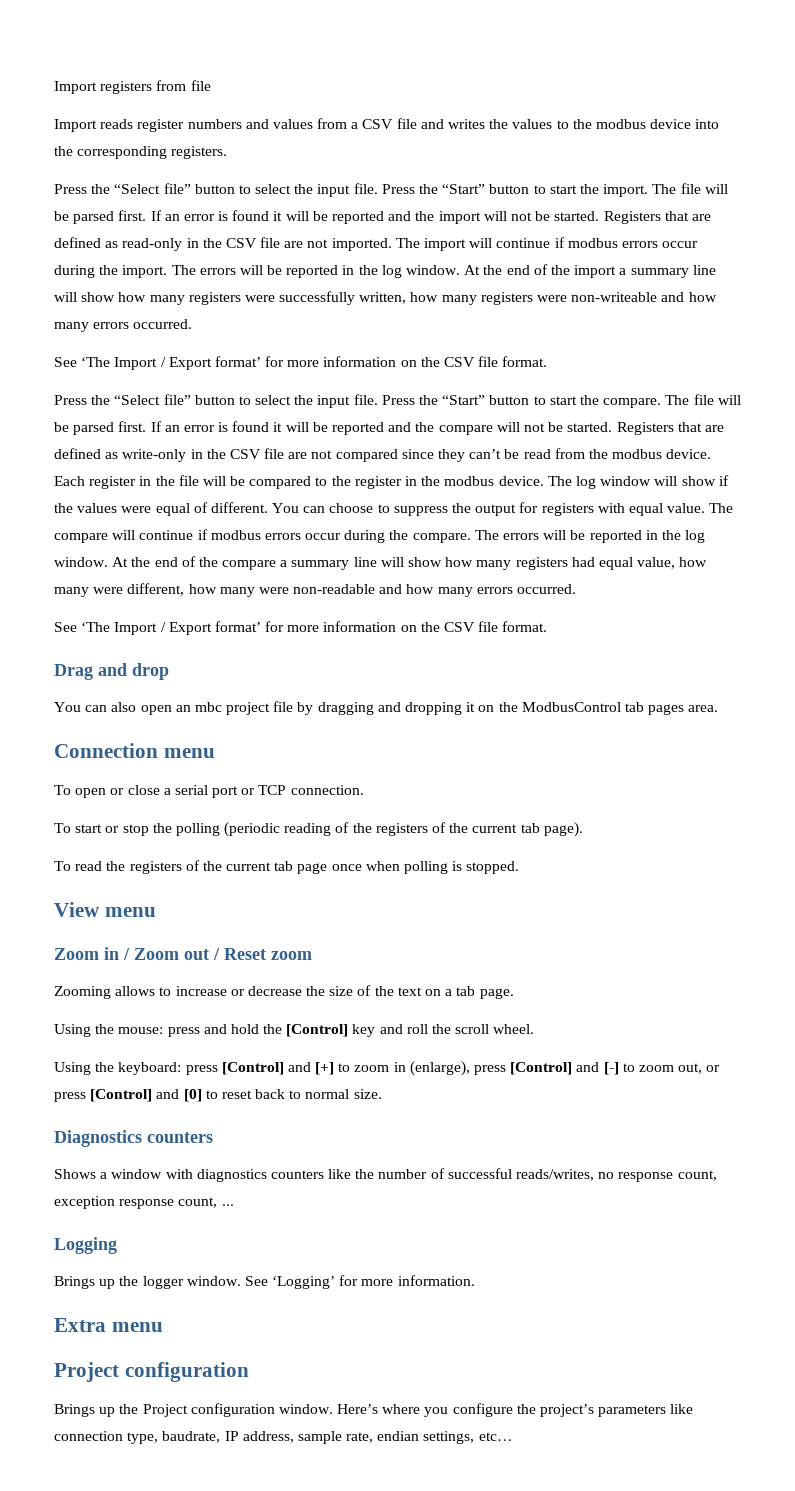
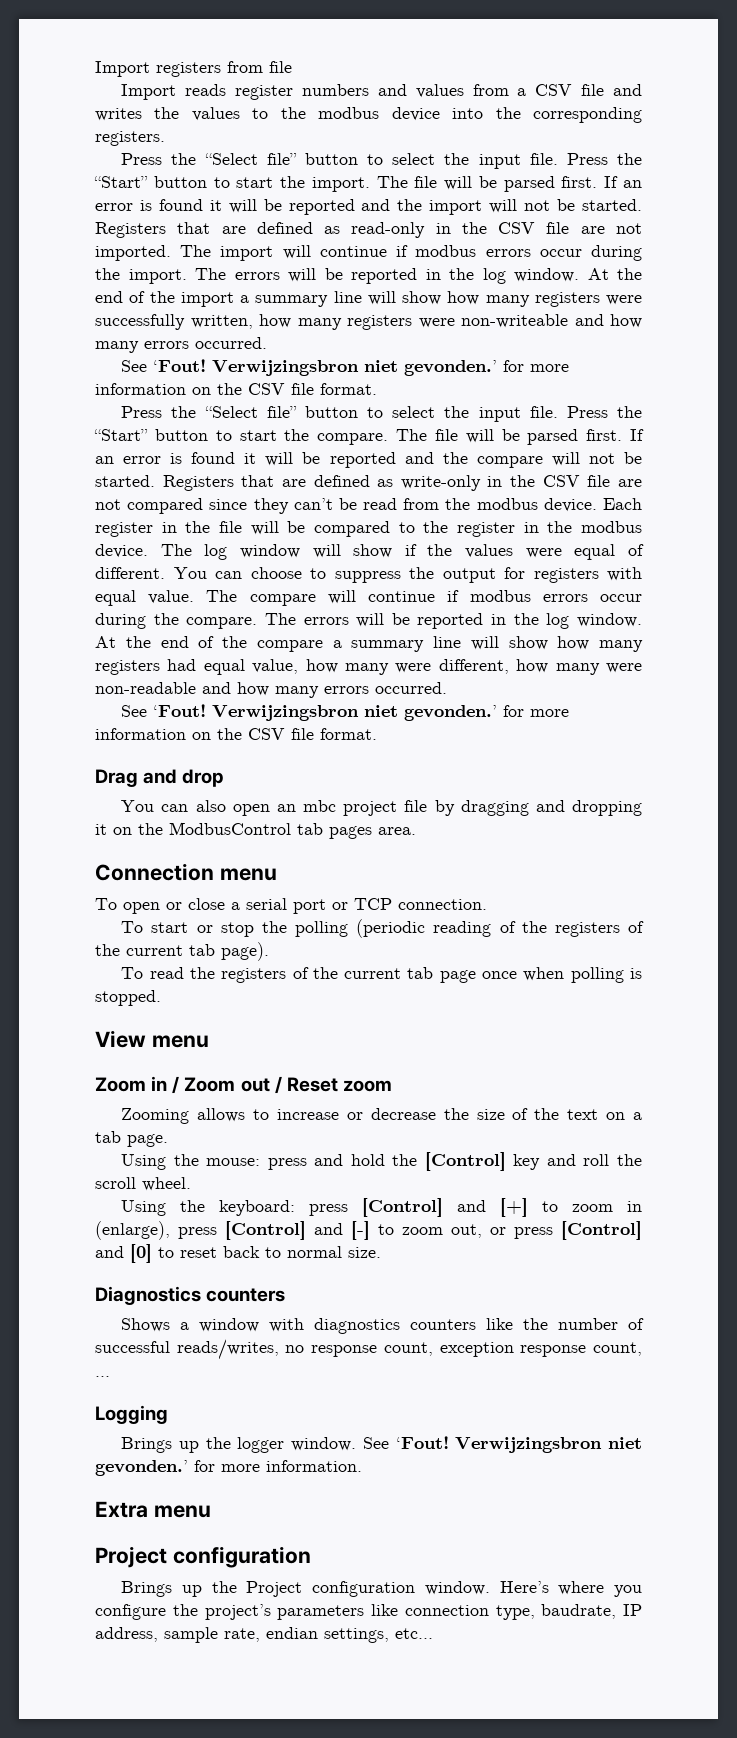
[81,356,261,370] ‘The Import / Export format’ -> [153,359,498,376] ‘Fout! Verwijzingsbron niet gevonden.’
[81,621,261,635] ‘The Import / Export format’ -> [153,704,498,721] ‘Fout! Verwijzingsbron niet gevonden.’
[272,1276,336,1289] ‘Logging’ -> [395,1436,642,1453] [95,1460,188,1476] ‘Fout! Verwijzingsbron niet gevonden.’

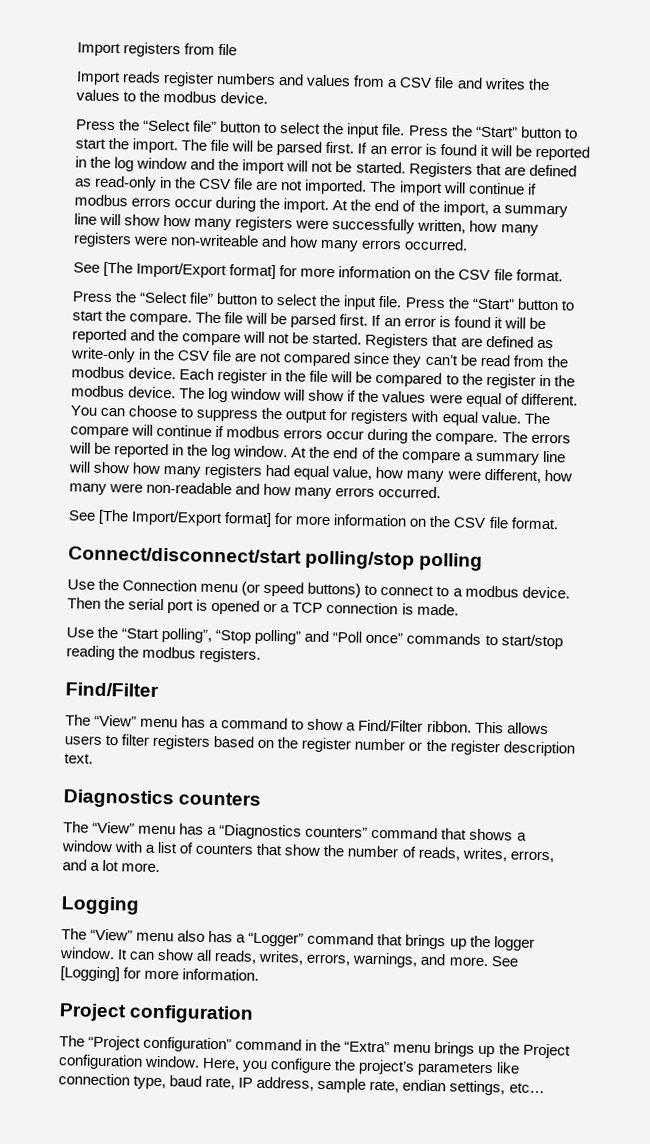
[391,107,643,123] [95,131,165,146] device into the corresponding registers. -> [220,92,269,104] device.
(355, 207) none -> [75,156,188,172] in the log window
[195,268,642,284] [95,291,234,307] The errors will be reported in the log window. At the end of the import -> [332,199,489,216] At the end of the import,
[153,359,498,376] ‘Fout! Verwijzingsbron niet gevonden.’ -> [103,261,277,280] [The Import/Export format]
[153,704,570,721] [95,728,377,740] [95,769,225,787] [121,800,642,816] [95,822,416,839] [95,863,277,881] [95,898,487,914] [121,919,644,938] [95,942,269,961] [121,967,642,983] [95,990,161,1006] [95,1030,209,1048] [95,1076,392,1094] [121,1108,643,1124] [95,1131,168,1147] [121,1152,642,1171] [95,1177,191,1191] [121,1198,643,1217] [95,1221,642,1240] [95,1244,381,1263] [95,1286,286,1305] [121,1318,645,1334] [95,1339,642,1360] [95,1376,110,1377] [95,1405,168,1424] [121,1436,642,1453] [95,1460,188,1476] ‘Fout! Verwijzingsbron niet gevonden.’ for more information on the CSV file format. // Drag and drop // You can also open an mbc project file by dragging and dropping it on the ModbusControl tab pages area. // Connection menu // To open or close a serial port or TCP connection. // To start or stop the polling (periodic reading of the registers of the current tab page). // To read the registers of the current tab page once when polling is stopped. // View menu // Zoom in / Zoom out / Reset zoom // Zooming allows to increase or decrease the size of the text on a tab page. // Using the mouse: press and hold the [Control] key and roll the scroll wheel. // Using the keyboard: press [Control] and [+] to zoom in (enlarge), press [Control] and [-] to zoom out, or press [Control] and [0] to reset back to normal size. // Diagnostics counters // Shows a window with diagnostics counters like the number of successful reads/writes, no response count, exception response count, ... // Logging // Brings up the logger window. See ‘Fout! Verwijzingsbron niet gevonden.’ -> [98,509,559,530] [68,546,484,571] [67,578,570,599] [67,597,459,616] [66,626,563,650] [66,645,262,663] [65,682,159,697] [65,714,549,735] [64,734,575,757] [64,753,93,764] [63,789,262,809] [63,821,527,841] [61,840,554,863] [62,859,161,873] [61,896,140,915] [61,928,535,951] [59,947,518,968] [60,966,120,982] [The Import/Export format] for more information on the CSV file format. // Connect/disconnect/start polling/stop polling // Use the Connection menu (or speed buttons) to connect to a modbus device. Then the serial port is opened or a TCP connection is made. // Use the “Start polling”, “Stop polling” and “Poll once” commands to start/stop reading the modbus registers. // Find/Filter // The “View” menu has a command to show a Find/Filter ribbon. This allows users to filter registers based on the register number or the register description text. // Diagnostics counters // The “View” menu has a “Diagnostics counters” command that shows a window with a list of counters that show the number of reads, writes, errors, and a lot more. // Logging // The “View” menu also has a “Logger” command that brings up the logger window. It can show all reads, writes, errors, warnings, and more. See [Logging]
[95,1501,211,1518] // Extra menu -> (260, 974) none
[121,1581,173,1597] Brings -> [59,1035,476,1057] The “Project configuration” command in the “Extra” menu brings
[499,1581,605,1595] Here’s where -> [202,1057,241,1071] Here,
[541,1604,617,1619] baudrate, -> [169,1075,236,1090] baud rate,

